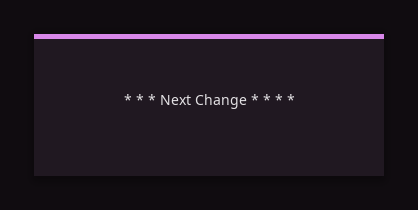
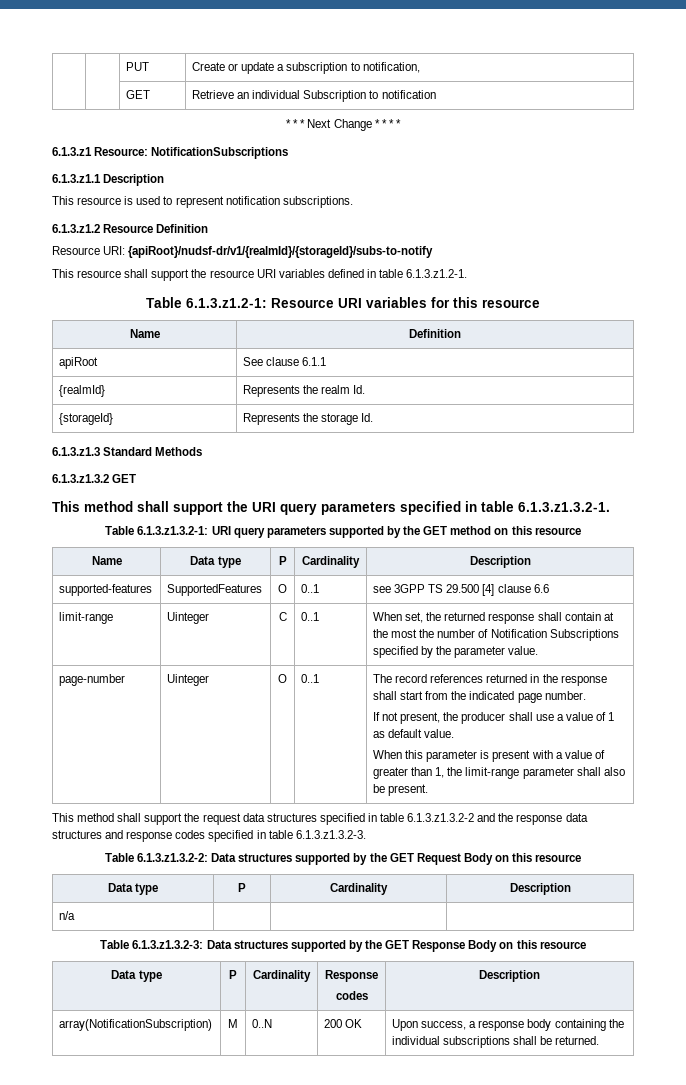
(123, 99) none -> [126,62,150,71] [192,62,420,74] [126,90,151,99] [192,90,436,102] | | PUT | Create or update a subscription to notification, // | | GET | Retrieve an individual Subscription to notification //
(295, 99) none -> [52,147,289,159] [52,174,165,186] [52,196,353,208] [52,224,209,233] [52,246,434,258] [52,269,468,281] [146,297,540,308] [129,329,160,338] [409,329,461,338] [59,357,99,369] [243,357,327,366] [59,385,106,397] [243,385,366,397] [59,413,114,425] [243,413,374,425] [52,447,203,456] [52,474,137,483] [52,501,610,515] [105,526,581,538] [91,556,122,565] [190,556,241,568] [278,556,287,565] [302,556,360,568] [469,556,531,568] [59,584,153,596] [167,584,263,596] [278,584,287,593] [301,584,320,593] [373,584,549,596] [59,612,114,624] [167,612,210,624] [278,612,287,621] [301,612,320,621] [373,612,614,624] [373,629,619,641] [373,646,539,658] [59,674,126,686] [167,674,210,686] [278,674,287,683] [301,674,320,683] [373,674,607,686] [373,691,586,703] [373,712,615,724] [373,729,455,738] [373,750,605,762] [373,767,625,779] [373,784,429,796] [52,813,588,825] [52,830,366,842] [104,853,582,865] [107,883,159,895] [238,883,246,892] [330,883,388,895] [509,883,571,895] [59,911,76,920] [100,940,586,952] [111,970,162,982] [229,970,237,979] [253,970,311,982] [325,970,378,982] [335,991,368,1000] [479,970,540,982] [59,1019,213,1031] [228,1019,238,1028] [252,1019,273,1028] [324,1019,363,1028] [392,1019,624,1031] [392,1036,600,1048] // 6.1.3.z1 Resource: NotificationSubscriptions // 6.1.3.z1.1 Description // This resource is used to represent notification subscriptions. // 6.1.3.z1.2 Resource Definition // Resource URI: {apiRoot}/nudsf-dr/v1/{realmId}/{storageId}/subs-to-notify // This resource shall support the resource URI variables defined in table 6.1.3.z1.2-1. // Table 6.1.3.z1.2-1: Resource URI variables for this resource // Name | Definition // apiRoot | See clause 6.1.1 // {realmId} | Represents the realm Id. // {storageId} | Represents the storage Id. // 6.1.3.z1.3 Standard Methods // 6.1.3.z1.3.2 GET // This method shall support the URI query parameters specified in table 6.1.3.z1.3.2-1. // Table 6.1.3.z1.3.2-1: URI query parameters supported by the GET method on this resource // Name | Data type | P | Cardinality | Description // supported-features | SupportedFeatures | O | 0..1 | see 3GPP TS 29.500 [4] clause 6.6 // limit-range | Uinteger | C | 0..1 | When set, the returned response shall contain at the most the number of Notification Subscriptions specified by the parameter value. // page-number | Uinteger | O | 0..1 | The record references returned in the response shall start from the indicated page number. // If not present, the producer shall use a value of 1 as default value. // When this parameter is present with a value of greater than 1, the limit-range parameter shall also be present. // This method shall support the request data structures specified in table 6.1.3.z1.3.2-2 and the response data structures and response codes specified in table 6.1.3.z1.3.2-3. // Table 6.1.3.z1.3.2-2: Data structures supported by the GET Request Body on this resource // Data type | P | Cardinality | Description // n/a | | | // Table 6.1.3.z1.3.2-3: Data structures supported by the GET Response Body on this resource // Data type | P | Cardinality | Response // codes | Description // array(NotificationSubscription) | M | 0..N | 200 OK | Upon success, a response body containing the individual subscriptions shall be returned.

